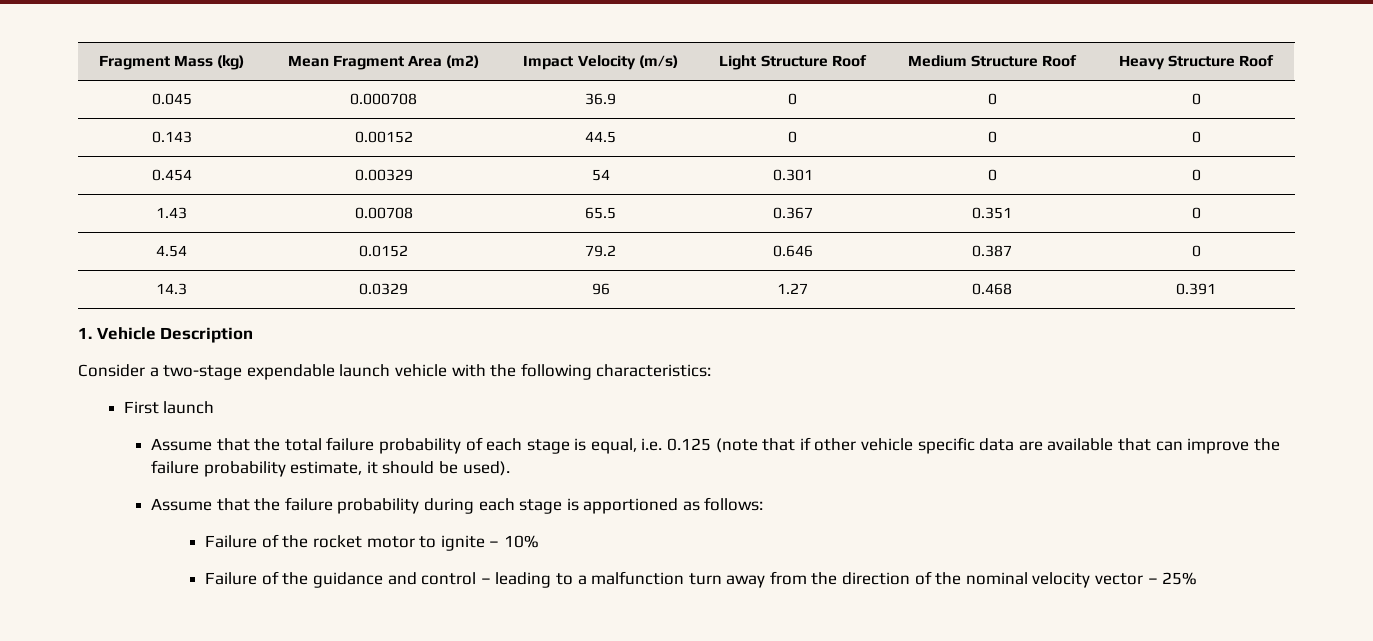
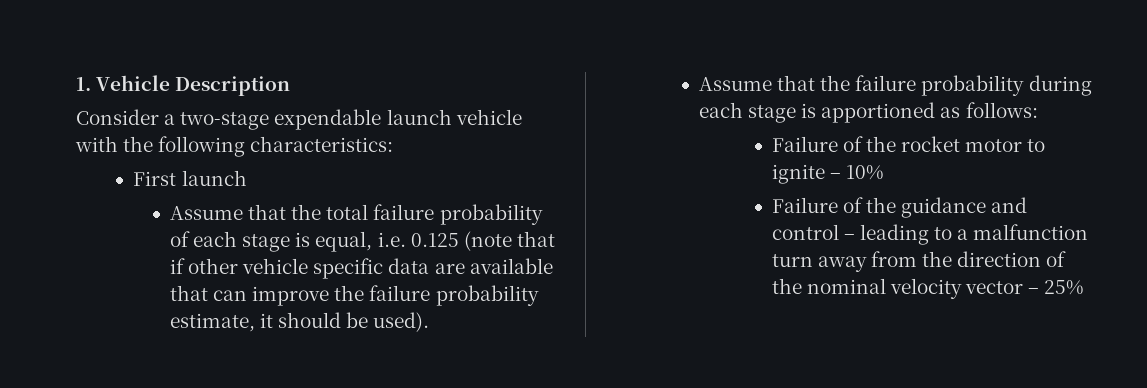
[98,55,245,70] [287,55,480,70] [523,55,678,70] [719,55,867,70] [907,55,1078,67] [1118,55,1275,70] [151,93,192,105] [349,93,417,105] [585,93,616,105] [788,93,797,105] [987,93,997,105] [1191,93,1201,105] [151,131,192,143] [354,131,413,143] [585,131,616,143] [788,131,797,143] [987,131,997,143] [1191,131,1201,143] [151,169,192,181] [354,169,413,181] [591,169,610,181] [772,169,813,181] [987,169,997,181] [1191,169,1201,181] [156,207,187,219] [354,207,413,219] [585,207,616,219] [772,207,813,219] [972,207,1012,219] [1191,207,1201,219] [156,245,187,257] [358,245,408,257] [585,245,616,257] [772,245,813,257] [972,245,1012,257] [1191,245,1201,257] [156,283,187,295] [358,283,408,295] [591,283,610,295] [777,283,808,294] [972,283,1012,295] [1176,283,1216,295] Fragment Mass (kg) | Mean Fragment Area (m2) | Impact Velocity (m/s) | Light Structure Roof | Medium Structure Roof | Heavy Structure Roof // 0.045 | 0.000708 | 36.9 | 0 | 0 | 0 // 0.143 | 0.00152 | 44.5 | 0 | 0 | 0 // 0.454 | 0.00329 | 54 | 0.301 | 0 | 0 // 1.43 | 0.00708 | 65.5 | 0.367 | 0.351 | 0 // 4.54 | 0.0152 | 79.2 | 0.646 | 0.387 | 0 // 14.3 | 0.0329 | 96 | 1.27 | 0.468 | 0.391 // -> (76, 84) none

